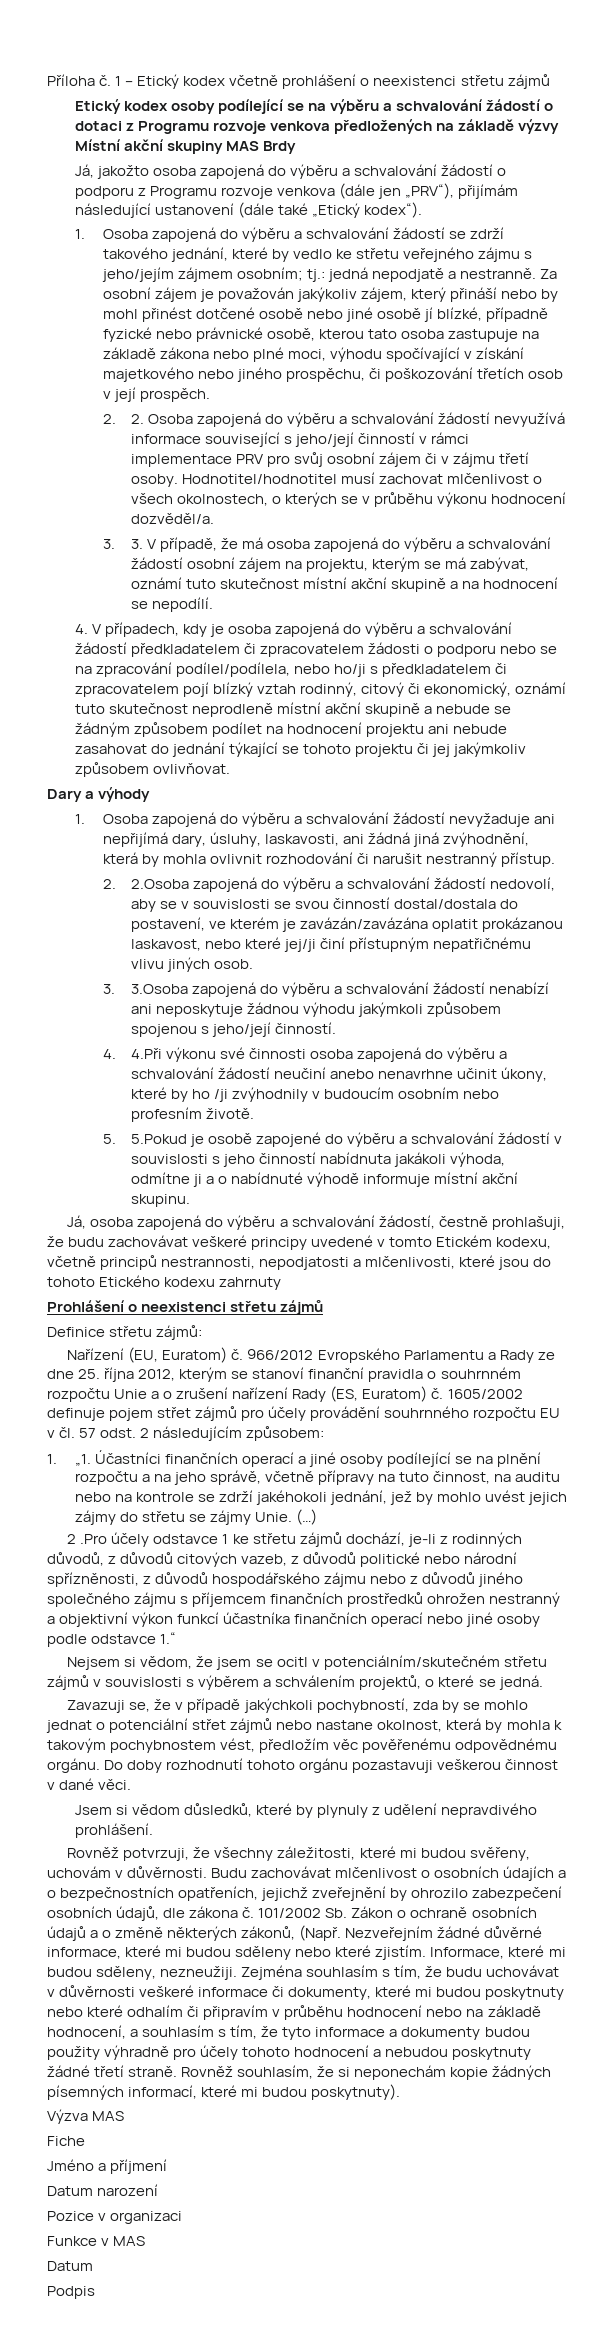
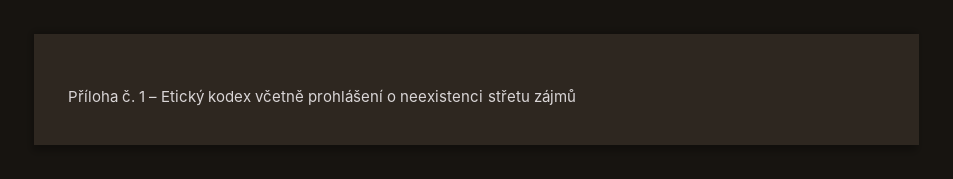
[74,99,554,114] [74,119,560,134] [74,139,297,154] [74,164,507,179] [74,183,519,199] [74,202,423,218] [74,227,505,242] [102,247,533,262] [101,267,558,282] [102,287,559,302] [102,307,549,322] [102,327,540,342] [102,347,525,362] [102,367,564,382] [102,387,210,402] [102,412,566,427] [130,432,470,447] [130,452,530,467] [130,472,543,487] [130,492,567,507] [130,513,214,524] [102,537,552,552] [130,557,530,572] [130,577,559,592] [130,597,213,612] [74,622,513,637] [74,642,558,657] [74,662,508,677] [74,682,567,697] [74,702,512,717] [74,722,508,737] [74,742,527,757] [74,762,230,777] [47,787,151,802] [74,812,556,827] [102,832,530,847] [102,852,556,867] [102,877,556,892] [130,897,519,912] [130,917,564,932] [130,937,532,952] [130,957,253,972] [102,982,550,997] [130,1002,502,1017] [130,1022,336,1037] [102,1047,508,1062] [130,1067,548,1082] [130,1087,500,1102] [130,1107,254,1122] [102,1132,563,1147] [130,1152,506,1167] [130,1172,519,1187] [130,1194,190,1207] [67,1215,565,1230] [47,1235,552,1250] [47,1255,552,1270] [47,1275,282,1290] [47,1300,324,1315] [47,1325,203,1340] [67,1347,555,1363] [47,1367,521,1382] [47,1386,523,1402] [47,1406,561,1421] [47,1426,325,1441] [47,1450,542,1467] [74,1470,561,1485] [74,1490,568,1505] [74,1509,318,1525] [67,1532,522,1547] [47,1552,518,1567] [47,1572,524,1587] [47,1592,561,1607] [47,1612,541,1627] [47,1632,177,1647] [67,1655,547,1670] [47,1675,543,1690] [67,1698,528,1713] [46,1718,562,1733] [47,1738,558,1753] [47,1758,559,1773] [47,1778,132,1790] [74,1803,538,1818] [74,1823,153,1838] [67,1846,530,1861] [47,1866,567,1881] [47,1886,563,1901] [47,1906,537,1921] [47,1925,543,1941] [47,1945,566,1960] [47,1965,560,1980] [47,1985,565,2000] [47,2005,541,2020] [47,2025,530,2040] [47,2045,532,2060] [47,2065,552,2080] [47,2084,401,2100] [47,2109,125,2124] [47,2136,85,2146] [47,2159,168,2174] [47,2184,159,2196] [47,2211,183,2224] [47,2236,146,2246] [47,2261,93,2271] [47,2286,95,2299] // Etický kodex osoby podílející se na výběru a schvalování žádostí o dotaci z Programu rozvoje venkova předložených na základě výzvy Místní akční skupiny MAS Brdy // Já, jakožto osoba zapojená do výběru a schvalování žádostí o podporu z Programu rozvoje venkova (dále jen „PRV“), přijímám následující ustanovení (dále také „Etický kodex“). // 1. Osoba zapojená do výběru a schvalování žádostí se zdrží takového jednání, které by vedlo ke střetu veřejného zájmu s jeho/jejím zájmem osobním; tj.: jedná nepodjatě a nestranně. Za osobní zájem je považován jakýkoliv zájem, který přináší nebo by mohl přinést dotčené osobě nebo jiné osobě jí blízké, případně fyzické nebo právnické osobě, kterou tato osoba zastupuje na základě zákona nebo plné moci, výhodu spočívající v získání majetkového nebo jiného prospěchu, či poškozování třetích osob v její prospěch. // 2. 2. Osoba zapojená do výběru a schvalování žádostí nevyužívá informace související s jeho/její činností v rámci implementace PRV pro svůj osobní zájem či v zájmu třetí osoby. Hodnotitel/hodnotitel musí zachovat mlčenlivost o všech okolnostech, o kterých se v průběhu výkonu hodnocení dozvěděl/a. // 3. 3. V případě, že má osoba zapojená do výběru a schvalování žádostí osobní zájem na projektu, kterým se má zabývat, oznámí tuto skutečnost místní akční skupině a na hodnocení se nepodílí. // 4. V případech, kdy je osoba zapojená do výběru a schvalování žádostí předkladatelem či zpracovatelem žádosti o podporu nebo se na zpracování podílel/podílela, nebo ho/ji s předkladatelem či zpracovatelem pojí blízký vztah rodinný, citový či ekonomický, oznámí tuto skutečnost neprodleně místní akční skupině a nebude se žádným způsobem podílet na hodnocení projektu ani nebude zasahovat do jednání týkající se tohoto projektu či jej jakýmkoliv způsobem ovlivňovat. // Dary a výhody // 1. Osoba zapojená do výběru a schvalování žádostí nevyžaduje ani nepřijímá dary, úsluhy, laskavosti, ani žádná jiná zvýhodnění, která by mohla ovlivnit rozhodování či narušit nestranný přístup. // 2. 2.Osoba zapojená do výběru a schvalování žádostí nedovolí, aby se v souvislosti se svou činností dostal/dostala do postavení, ve kterém je zavázán/zavázána oplatit prokázanou laskavost, nebo které jej/ji činí přístupným nepatřičnému vlivu jiných osob. // 3. 3.Osoba zapojená do výběru a schvalování žádostí nenabízí ani neposkytuje žádnou výhodu jakýmkoli způsobem spojenou s jeho/její činností. // 4. 4.Při výkonu své činnosti osoba zapojená do výběru a schvalování žádostí neučiní anebo nenavrhne učinit úkony, které by ho /ji zvýhodnily v budoucím osobním nebo profesním životě. // 5. 5.Pokud je osobě zapojené do výběru a schvalování žádostí v souvislosti s jeho činností nabídnuta jakákoli výhoda, odmítne ji a o nabídnuté výhodě informuje místní akční skupinu. // Já, osoba zapojená do výběru a schvalování žádostí, čestně prohlašuji, že budu zachovávat veškeré principy uvedené v tomto Etickém kodexu, včetně principů nestrannosti, nepodjatosti a mlčenlivosti, které jsou do tohoto Etického kodexu zahrnuty // Prohlášení o neexistenci střetu zájmů // Definice střetu zájmů: // Nařízení (EU, Euratom) č. 966/2012 Evropského Parlamentu a Rady ze dne 25. října 2012, kterým se stanoví finanční pravidla o souhrnném rozpočtu Unie a o zrušení nařízení Rady (ES, Euratom) č. 1605/2002 definuje pojem střet zájmů pro účely provádění souhrnného rozpočtu EU v čl. 57 odst. 2 následujícím způsobem: // 1. „1. Účastníci finančních operací a jiné osoby podílející se na plnění rozpočtu a na jeho správě, včetně přípravy na tuto činnost, na auditu nebo na kontrole se zdrží jakéhokoli jednání, jež by mohlo uvést jejich zájmy do střetu se zájmy Unie. (…) // 2 .Pro účely odstavce 1 ke střetu zájmů dochází, je-li z rodinných důvodů, z důvodů citových vazeb, z důvodů politické nebo národní spřízněnosti, z důvodů hospodářského zájmu nebo z důvodů jiného společného zájmu s příjemcem finančních prostředků ohrožen nestranný a objektivní výkon funkcí účastníka finančních operací nebo jiné osoby podle odstavce 1.“ // Nejsem si vědom, že jsem se ocitl v potenciálním/skutečném střetu zájmů v souvislosti s výběrem a schválením projektů, o které se jedná. // Zavazuji se, že v případě jakýchkoli pochybností, zda by se mohlo jednat o potenciální střet zájmů nebo nastane okolnost, která by mohla k takovým pochybnostem vést, předložím věc pověřenému odpovědnému orgánu. Do doby rozhodnutí tohoto orgánu pozastavuji veškerou činnost v dané věci. // Jsem si vědom důsledků, které by plynuly z udělení nepravdivého prohlášení. // Rovněž potvrzuji, že všechny záležitosti, které mi budou svěřeny, uchovám v důvěrnosti. Budu zachovávat mlčenlivost o osobních údajích a o bezpečnostních opatřeních, jejichž zveřejnění by ohrozilo zabezpečení osobních údajů, dle zákona č. 101/2002 Sb. Zákon o ochraně osobních údajů a o změně některých zákonů, (Např. Nezveřejním žádné důvěrné informace, které mi budou sděleny nebo které zjistím. Informace, které mi budou sděleny, nezneužiji. Zejména souhlasím s tím, že budu uchovávat v důvěrnosti veškeré informace či dokumenty, které mi budou poskytnuty nebo které odhalím či připravím v průběhu hodnocení nebo na základě hodnocení, a souhlasím s tím, že tyto informace a dokumenty budou použity výhradně pro účely tohoto hodnocení a nebudou poskytnuty žádné třetí straně. Rovněž souhlasím, že si neponechám kopie žádných písemných informací, které mi budou poskytnuty). // Výzva MAS // Fiche // Jméno a příjmení // Datum narození // Pozice v organizaci // Funkce v MAS // Datum // Podpis -> (576, 97) none

